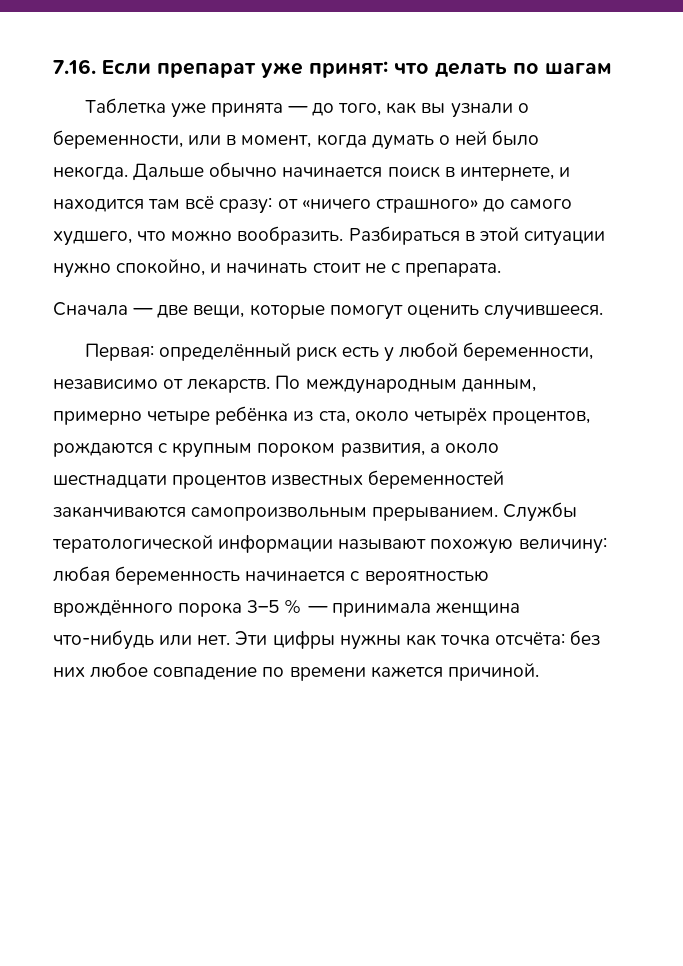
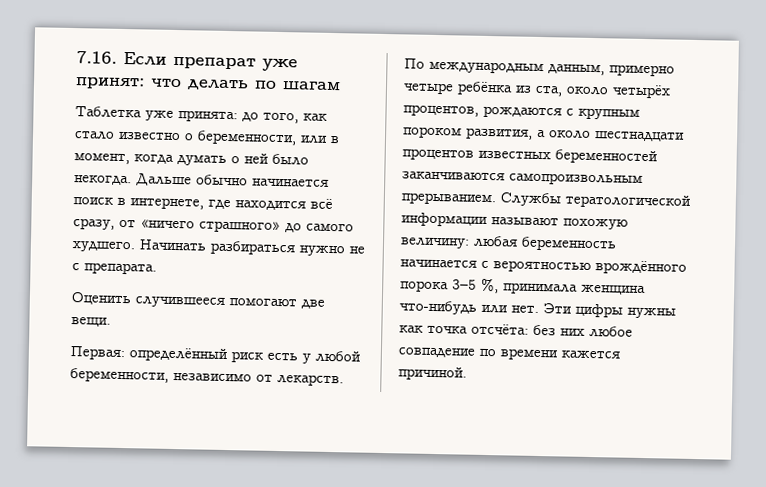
[210,103,308,117] принята — -> [178,110,238,123] принята:
[421,103,513,118] вы узнали -> [74,131,181,141] стало известно
[558,167,570,177] [53,196,273,214] и находится там всё сразу: -> [208,198,333,211] [73,218,115,230] где находится всё сразу,
[53,226,605,246] [53,259,501,278] [53,302,603,320] худшего, что можно вообразить. Разбираться в этой ситуации нужно спокойно, и начинать стоит не с препарата. // Сначала — две вещи, которые помогут оценить случившееся. -> [72,239,365,257] [72,262,157,275] [71,292,325,309] [71,317,111,327] худшего. Начинать разбираться нужно не с препарата. // Оценить случившееся помогают две вещи.
[284,599,328,614] % — -> [481,277,499,294] %,

